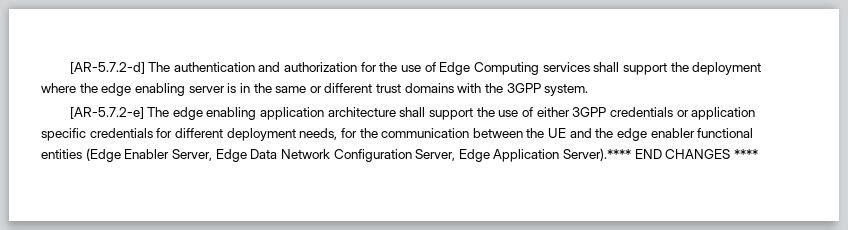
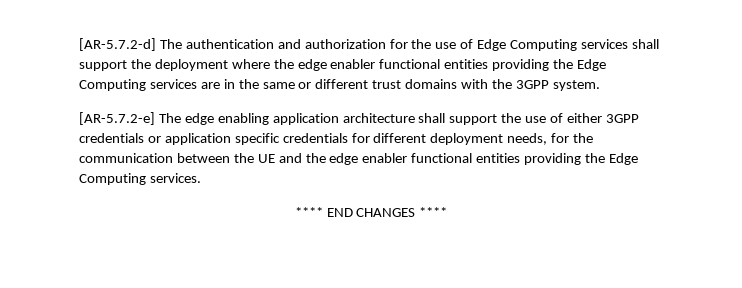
[134,83,237,96] enabling server is -> [330,59,607,71] [79,79,220,91] enabler functional entities providing the Edge Computing services are
[85,148,632,162] (Edge Enabler Server, Edge Data Network Configuration Server, Edge Application Server).**** -> [524,153,638,165] [79,173,201,185] [294,207,323,217] providing the Edge Computing services. // ****

